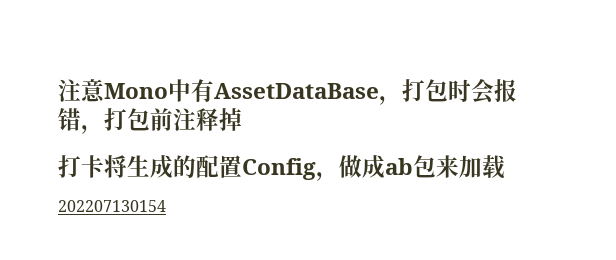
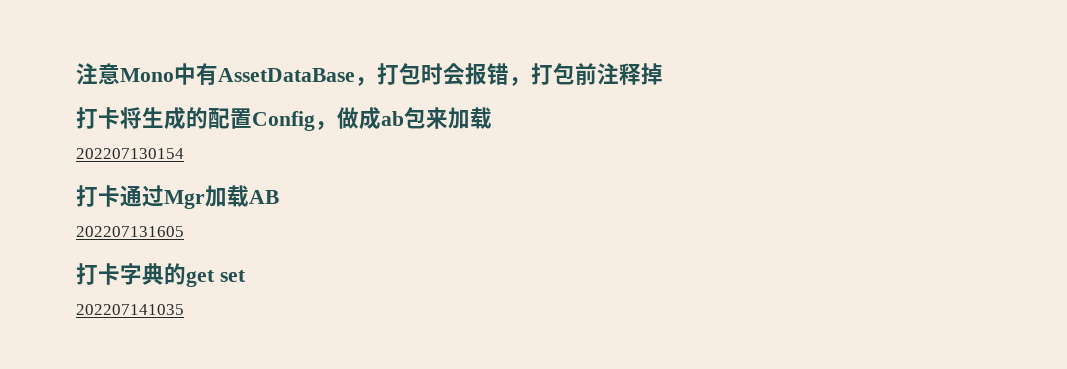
(166, 206) none -> [76,185,279,209] [76,226,184,237] [76,263,246,287] [76,304,184,315] // 打卡通过Mgr加载AB // 202207131605 // 打卡字典的get set // 202207141035

